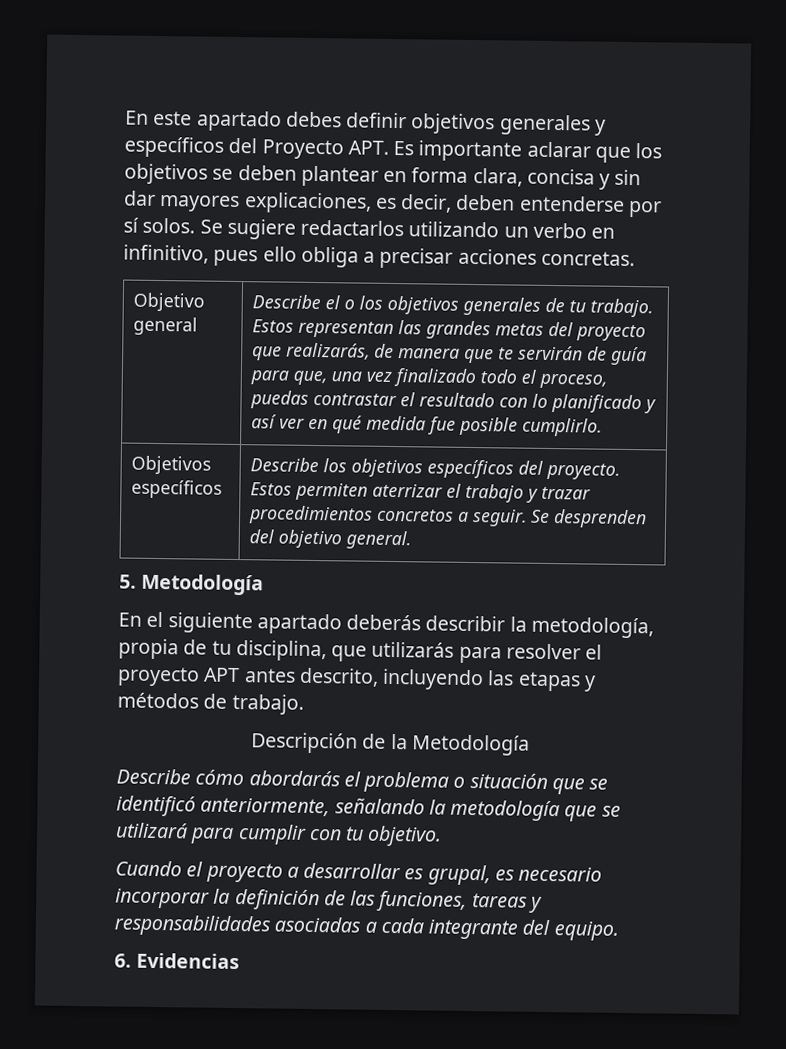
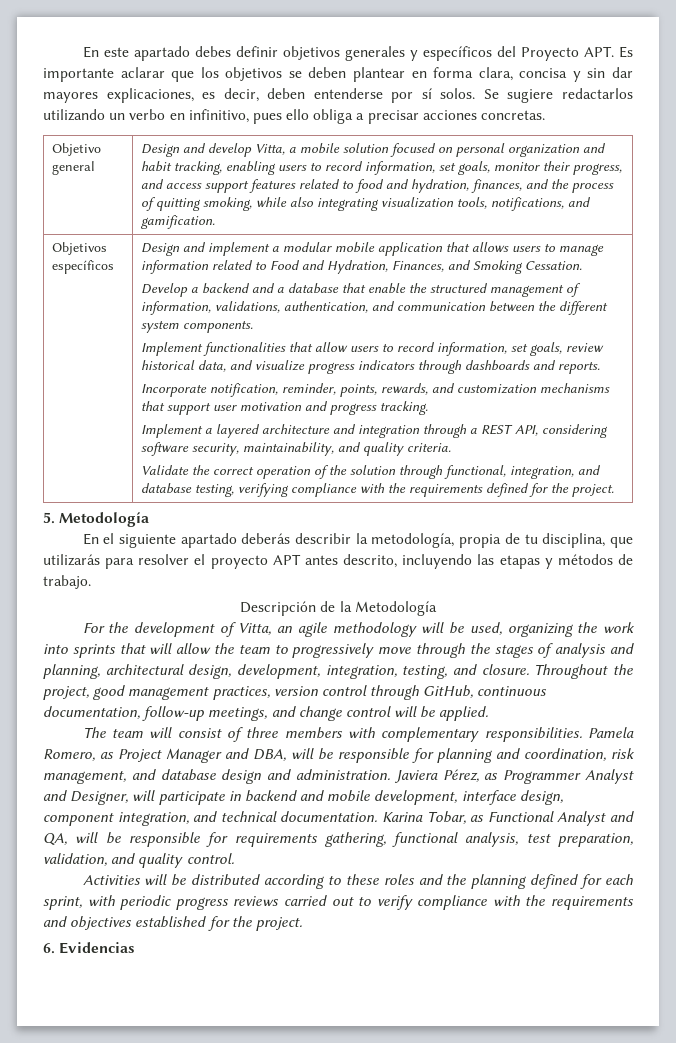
[251,294,653,318] [251,319,646,342] [251,342,647,366] [249,367,607,389] [249,390,657,414] [250,414,602,437] [130,455,211,475] [130,479,222,499] [249,457,620,480] [249,482,591,503] [248,505,647,529] [248,529,411,550] Describe el o los objetivos generales de tu trabajo. Estos representan las grandes metas del proyecto que realizarás, de manera que te servirán de guía para que, una vez finalizado todo el proceso, puedas contrastar el resultado con lo planificado y así ver en qué medida fue posible cumplirlo. // Objetivos específicos | Describe los objetivos específicos del proyecto. Estos permiten aterrizar el trabajo y trazar procedimientos concretos a seguir. Se desprenden del objetivo general. -> [140,143,606,157] [140,161,622,175] [140,179,614,193] [140,197,591,211] [140,215,215,229] [51,242,107,255] [51,260,114,274] [140,242,604,256] [140,260,582,274] [140,283,581,297] [140,301,608,315] [140,321,253,333] [140,342,604,356] [140,360,600,374] [140,383,610,397] [140,401,428,415] [140,424,608,438] [140,442,451,456] [140,465,601,479] [140,483,614,497] Design and develop Vitta, a mobile solution focused on personal organization and habit tracking, enabling users to record information, set goals, monitor their progress, and access support features related to food and hydration, finances, and the process of quitting smoking, while also integrating visualization tools, notifications, and gamification. // Objetivos específicos | Design and implement a modular mobile application that allows users to manage information related to Food and Hydration, Finances, and Smoking Cessation. // Develop a backend and a database that enable the structured management of information, validations, authentication, and communication between the different system components. // Implement functionalities that allow users to record information, set goals, review historical data, and visualize progress indicators through dashboards and reports. // Incorporate notification, reminder, points, rewards, and customization mechanisms that support user motivation and progress tracking. // Implement a layered architecture and integration through a REST API, considering software security, maintainability, and quality criteria. // Validate the correct operation of the solution through functional, integration, and database testing, verifying compliance with the requirements defined for the project.
[116,768,609,795] [116,795,621,822] [115,822,443,847] [115,860,603,886] [115,888,543,913] [114,914,619,941] Describe cómo abordarás el problema o situación que se identificó anteriormente, señalando la metodología que se utilizará para cumplir con tu objetivo. // Cuando el proyecto a desarrollar es grupal, es necesario incorporar la definición de las funciones, tareas y responsabilidades asociadas a cada integrante del equipo. -> [82,622,636,637] [43,643,634,658] [43,664,634,679] [43,685,548,700] [43,706,489,721] [82,727,634,742] [43,748,635,763] [43,769,634,784] [43,790,563,805] [43,811,635,826] [43,832,633,847] [43,853,234,868] [82,874,633,889] [43,895,634,910] [43,916,302,931] For the development of Vitta, an agile methodology will be used, organizing the work into sprints that will allow the team to progressively move through the stages of analysis and planning, architectural design, development, integration, testing, and closure. Throughout the project, good management practices, version control through GitHub, continuous documentation, follow-up meetings, and change control will be applied. // The team will consist of three members with complementary responsibilities. Pamela Romero, as Project Manager and DBA, will be responsible for planning and coordination, risk management, and database design and administration. Javiera Pérez, as Programmer Analyst and Designer, will participate in backend and mobile development, interface design, component integration, and technical documentation. Karina Tobar, as Functional Analyst and QA, will be responsible for requirements gathering, functional analysis, test preparation, validation, and quality control. // Activities will be distributed according to these roles and the planning defined for each sprint, with periodic progress reviews carried out to verify compliance with the requirements and objectives established for the project.

